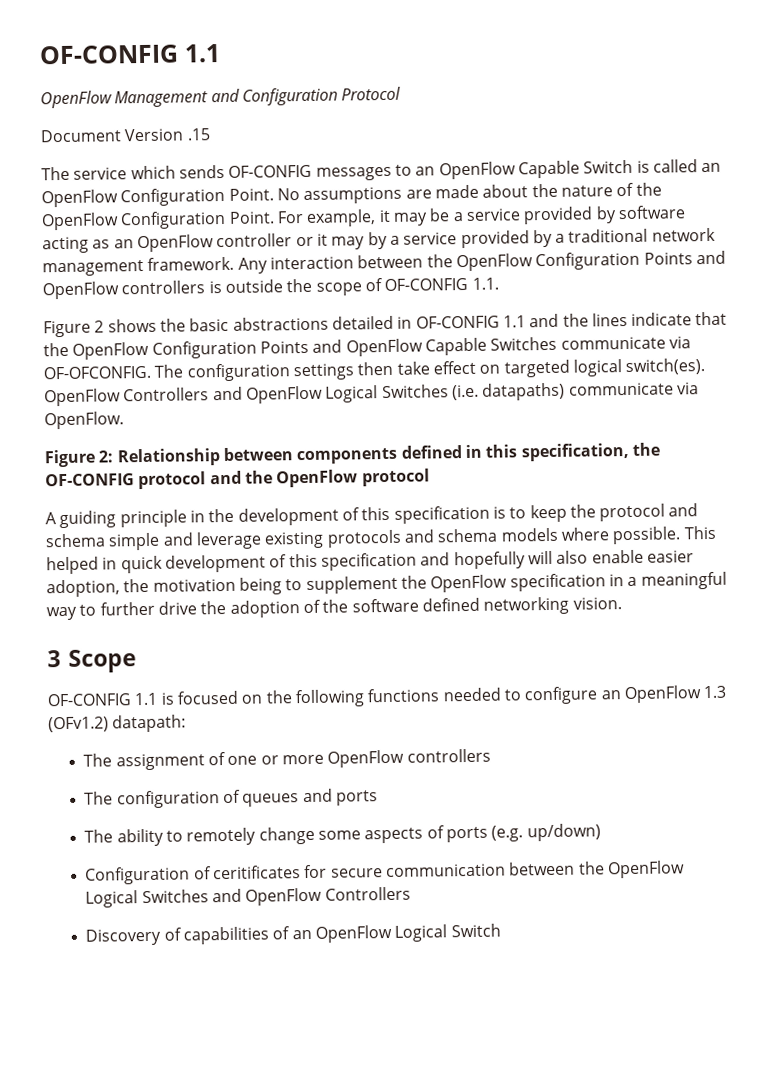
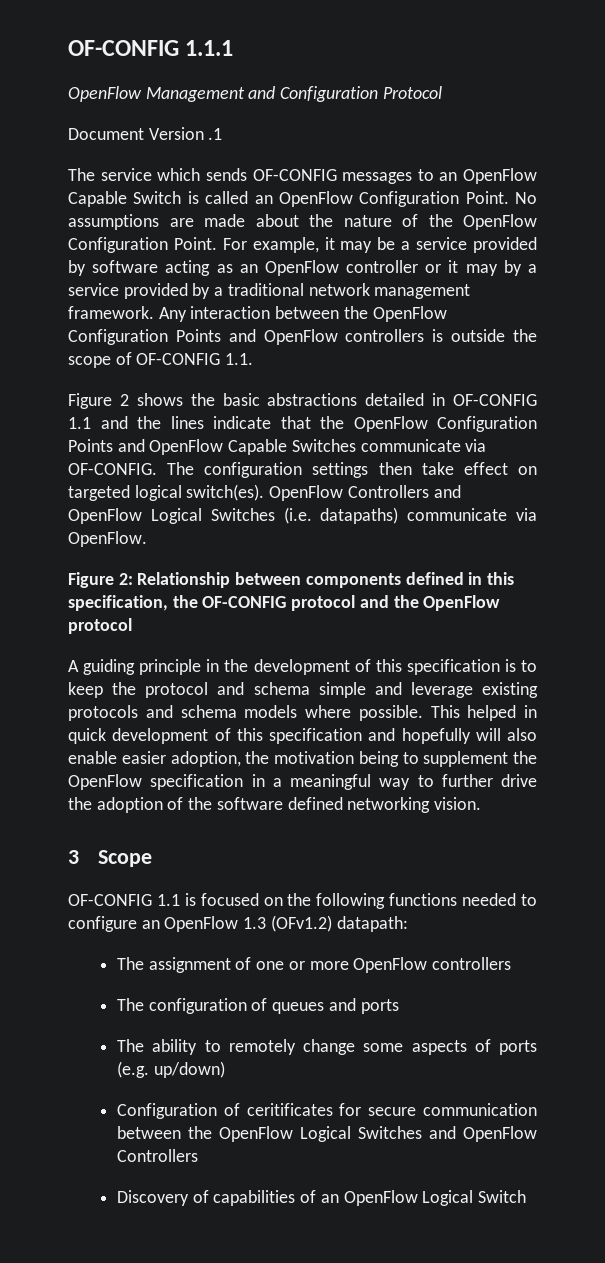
[39,44,221,65] OF-CONFIG 1.1 -> [68,40,234,56] OF-CONFIG 1.1.1
[186,128,211,141] .15 -> [208,128,223,140] .1
[43,365,151,380] OF-OFCONFIG. -> [68,463,157,475] OF-CONFIG.

